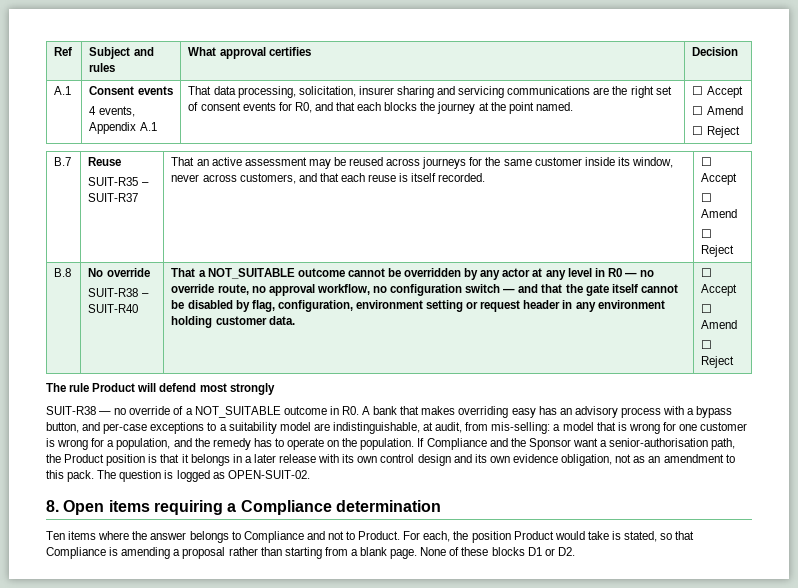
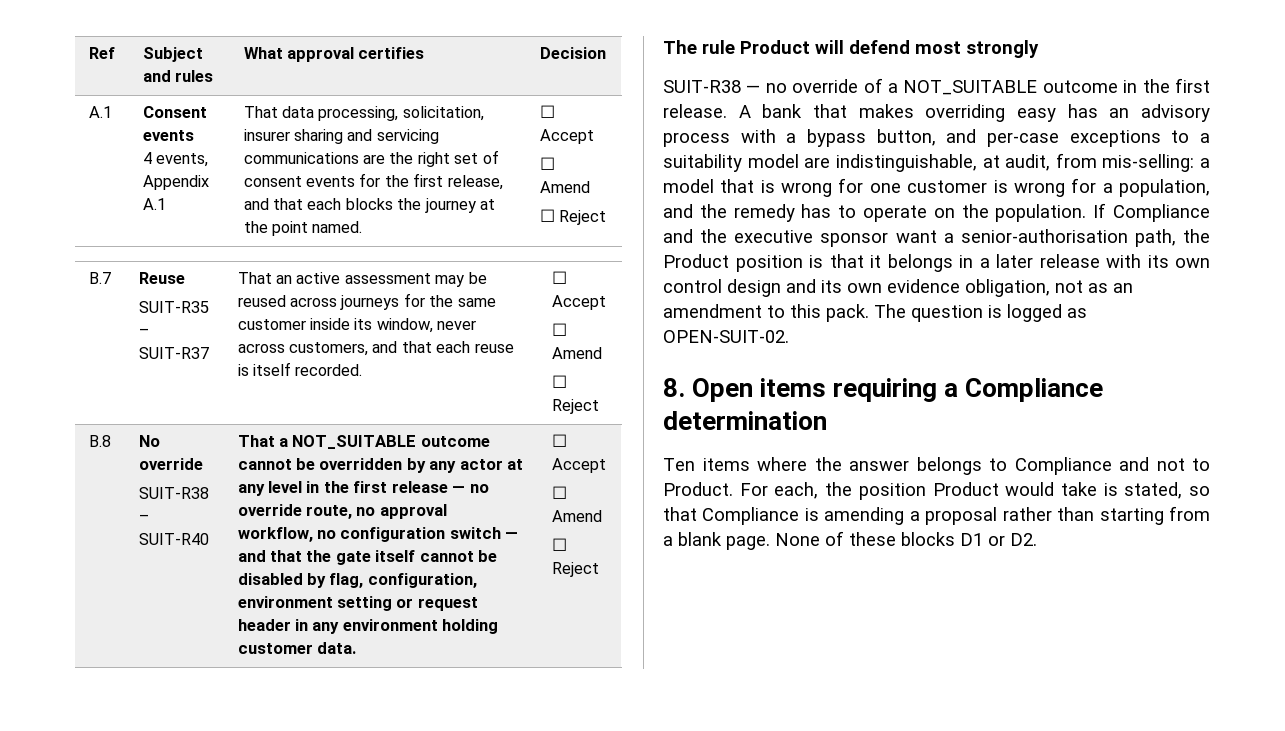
[294,102,312,113] R0, -> [384,173,503,190] the first release,
[607,268,622,277] R0 -> [323,481,448,493] the first release
[341,406,359,415] R0. -> [1142,78,1210,93] [663,104,727,118] the first release.
[528,438,571,450] Sponsor -> [734,230,889,247] executive sponsor

